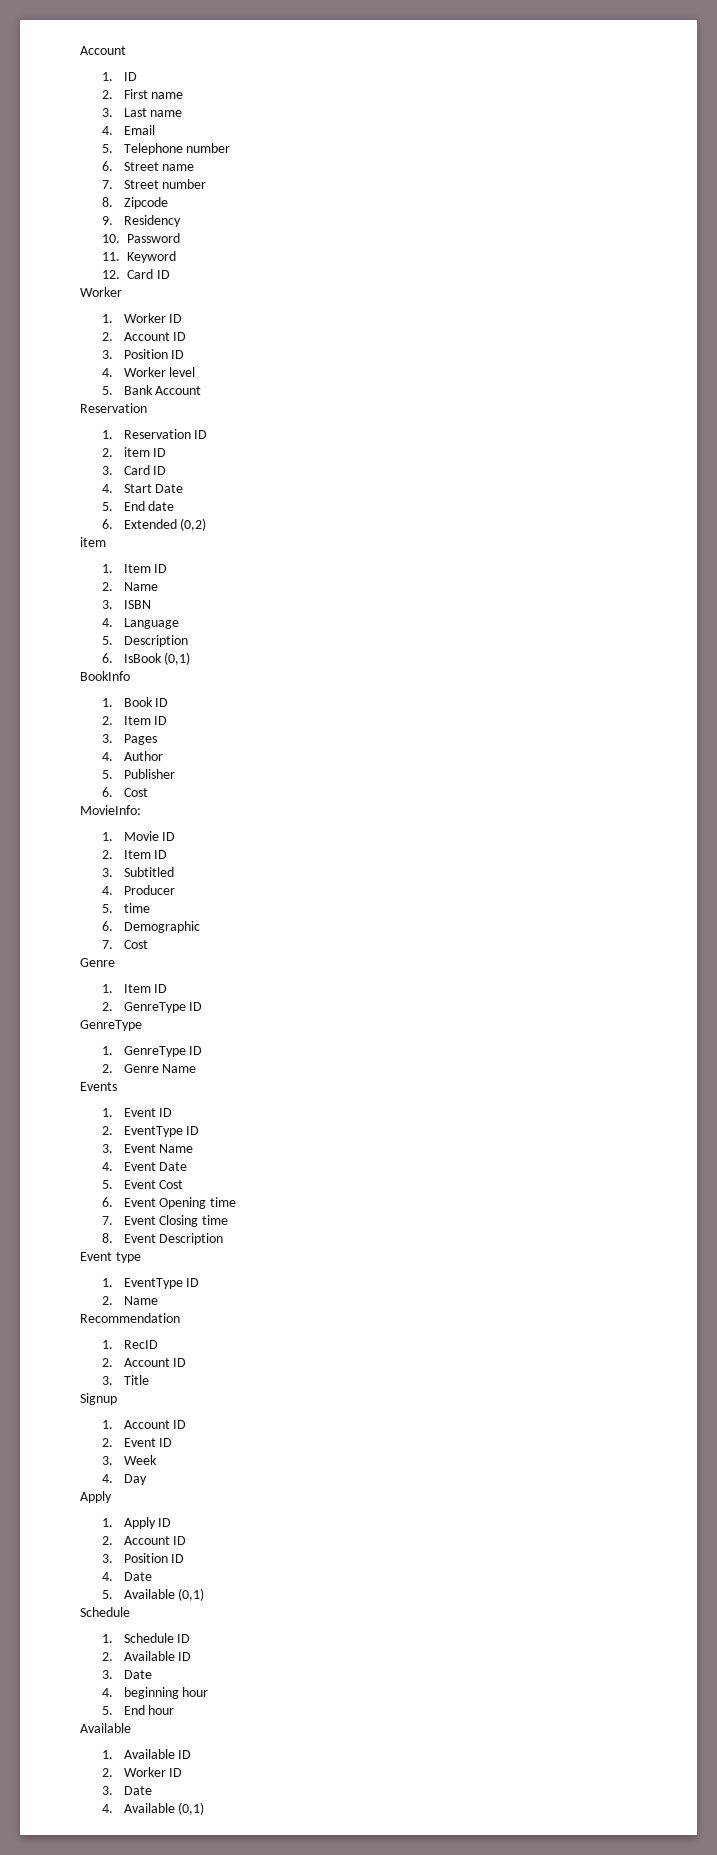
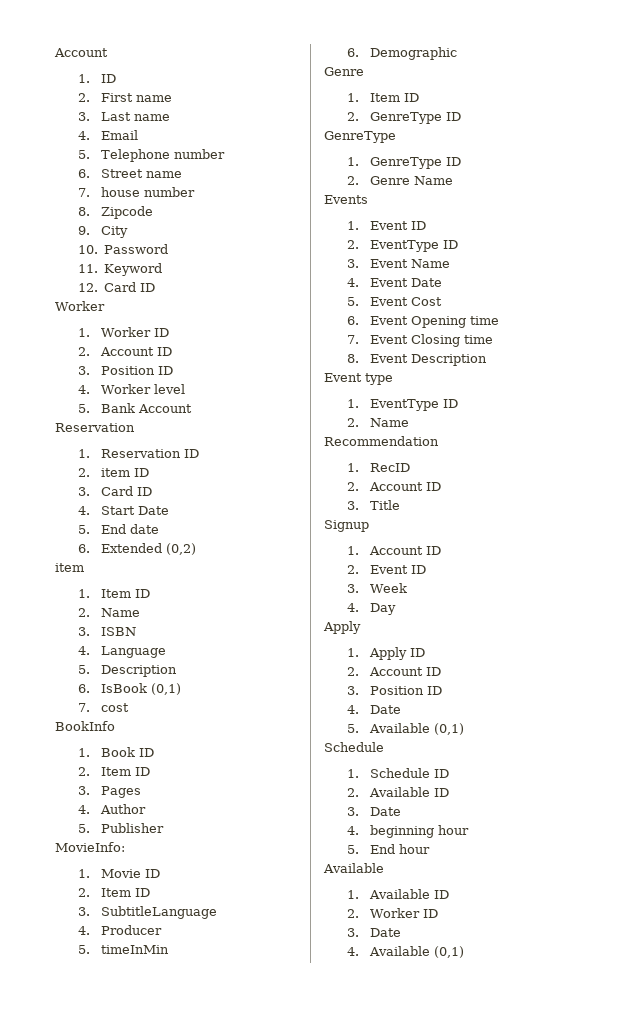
[123,180,159,189] Street -> [100,187,140,197] house
[123,215,181,227] Residency -> [100,226,128,238] City
(191, 658) none -> [77,703,129,712] // 7. cost
[101,787,148,797] // 6. Cost -> (164, 828) none
[123,867,174,877] Subtitled -> [100,906,217,919] SubtitleLanguage
[123,903,150,913] time -> [100,945,169,954] timeInMin
[101,940,148,949] // 7. Cost -> (457, 53) none

